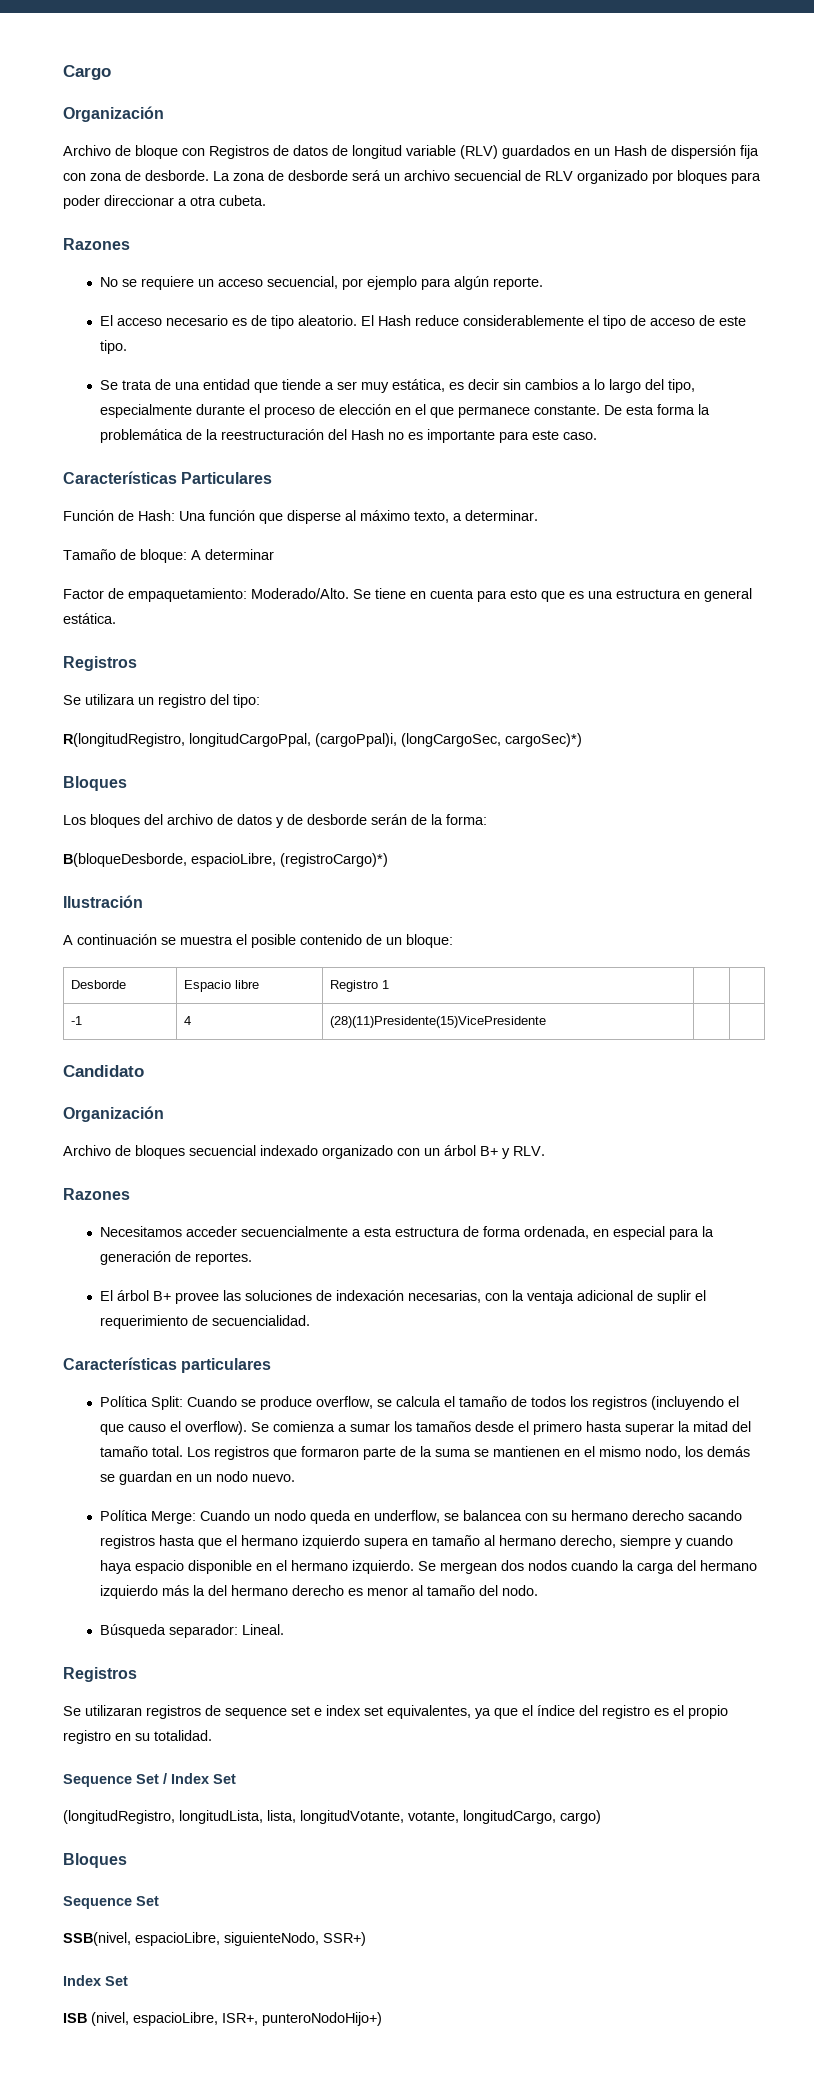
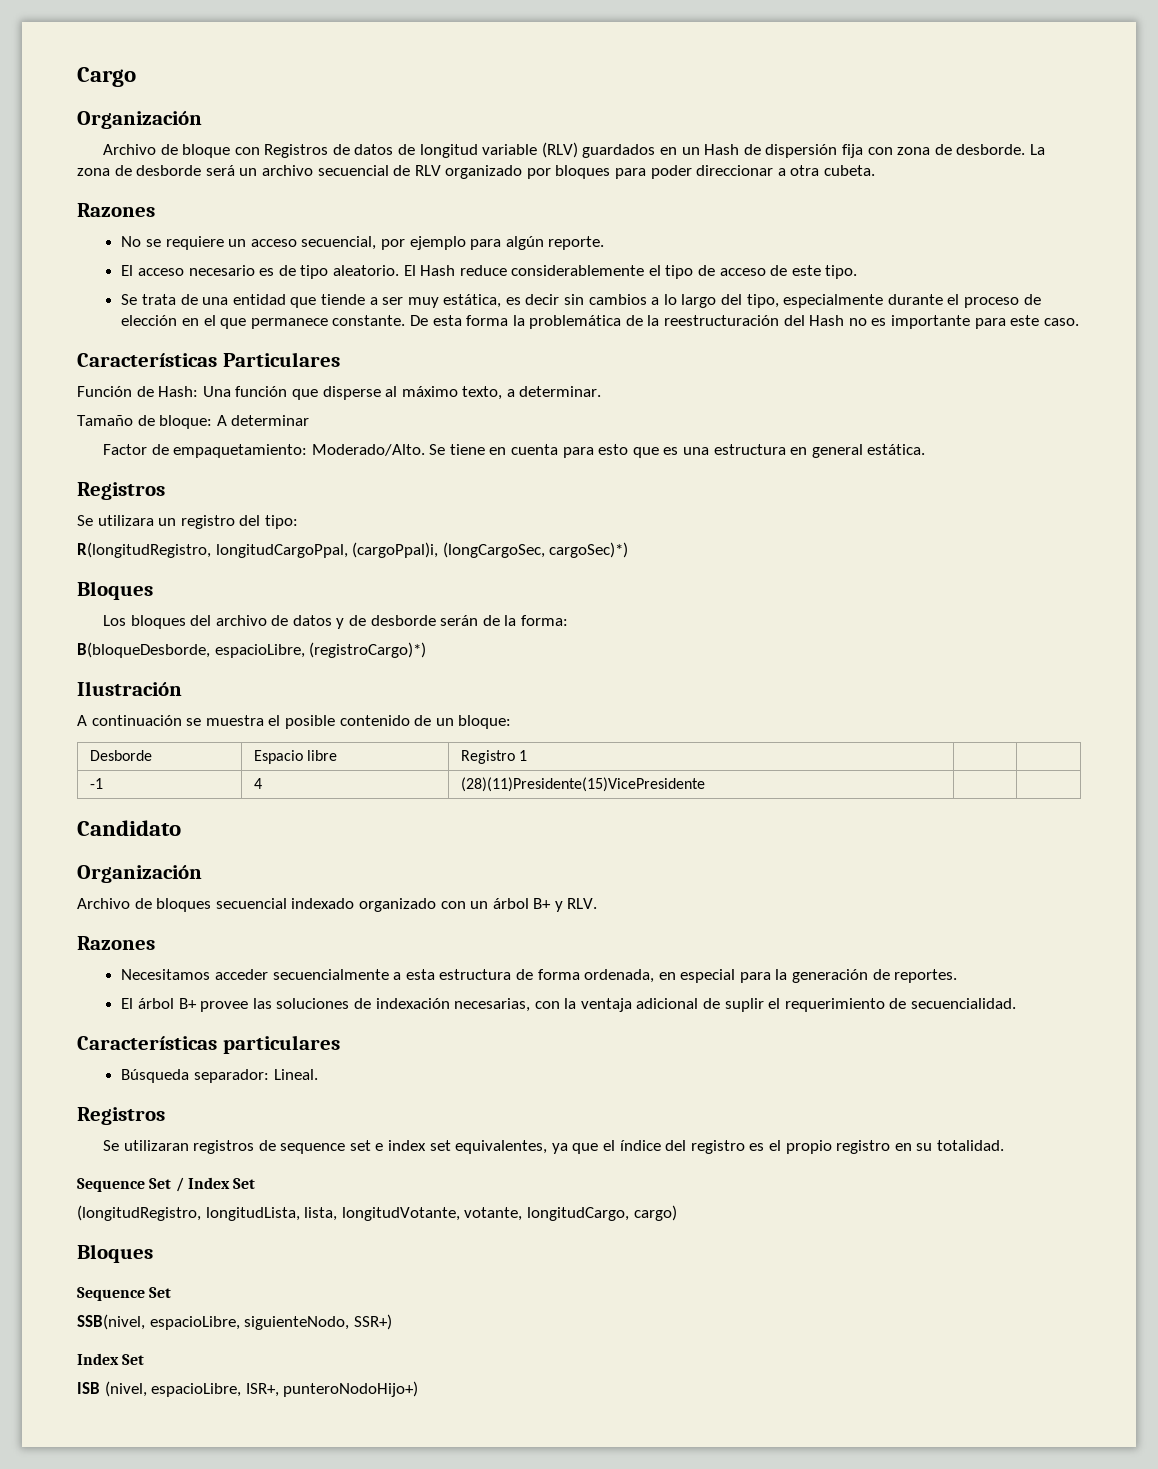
[100,1396,740,1410] [100,1421,752,1435] [100,1446,751,1460] [100,1471,296,1485] [100,1510,743,1524] [100,1535,734,1549] [100,1560,758,1574] [100,1585,539,1599] // Política Split: Cuando se produce overflow, se calcula el tamaño de todos los registros (incluyendo el que causo el overflow). Se comienza a sumar los tamaños desde el primero hasta superar la mitad del tamaño total. Los registros que formaron parte de la suma se mantienen en el mismo nodo, los demás se guardan en un nodo nuevo. // Política Merge: Cuando un nodo queda en underflow, se balancea con su hermano derecho sacando registros hasta que el hermano izquierdo supera en tamaño al hermano derecho, siempre y cuando haya espacio disponible en el hermano izquierdo. Se mergean dos nodos cuando la carga del hermano izquierdo más la del hermano derecho es menor al tamaño del nodo. -> (340, 1044) none

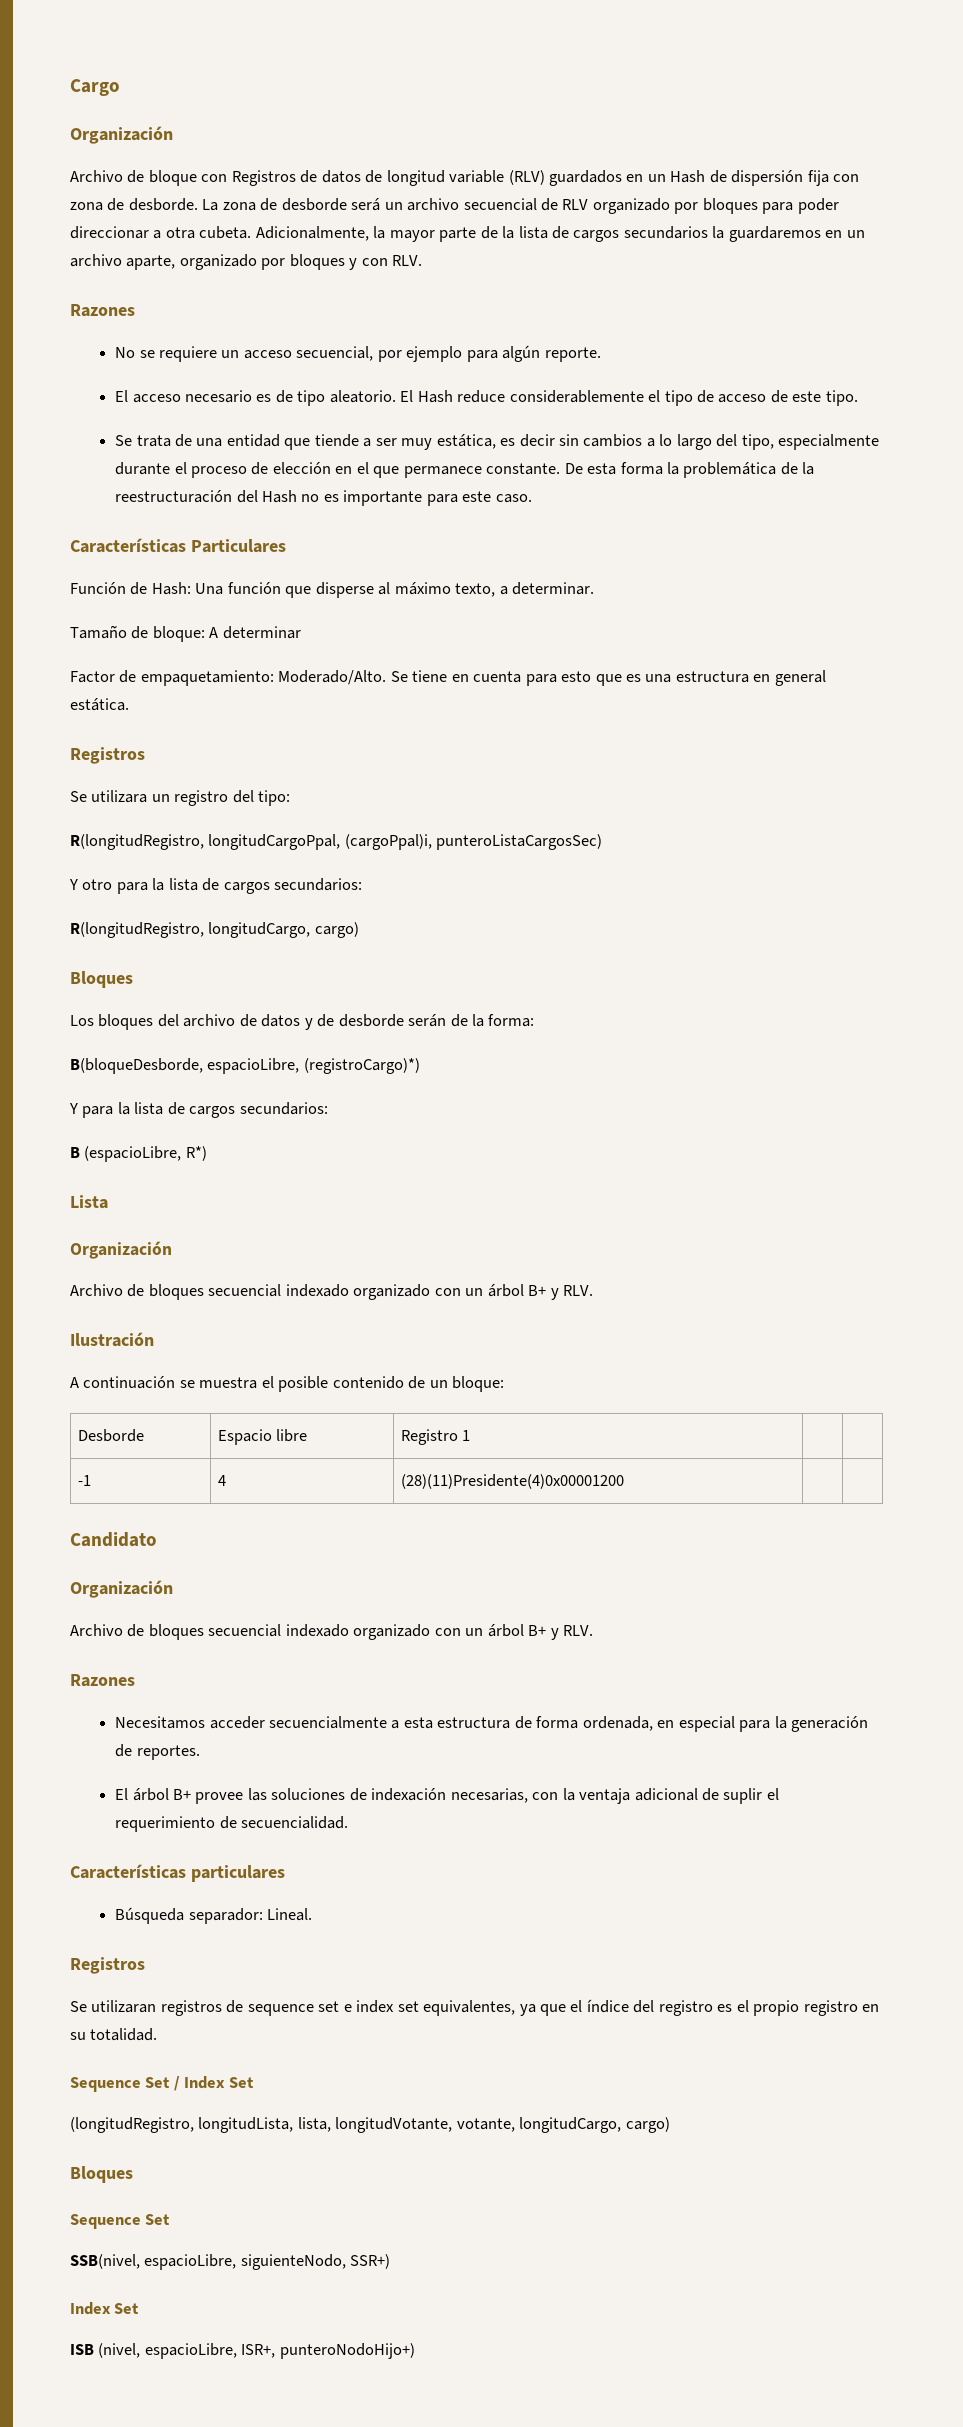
(876, 170) none -> [255,226,865,242] [70,254,423,270] Adicionalmente, la mayor parte de la lista de cargos secundarios la guardaremos en un archivo aparte, organizado por bloques y con RLV.
[442,542,629,558] (longCargoSec, cargoSec)*) -> [436,834,603,850] [69,878,363,894] [70,922,359,938] punteroListaCargosSec) // Y otro para la lista de cargos secundarios: // R(longitudRegistro, longitudCargo, cargo)
(427, 650) none -> [69,1102,328,1118] [70,1146,207,1162] [70,1195,108,1209] [70,1241,172,1259] [70,1284,594,1300] // Y para la lista de cargos secundarios: // B (espacioLibre, R*) // Lista // Organización // Archivo de bloques secuencial indexado organizado con un árbol B+ y RLV.
[460,777,705,792] (28)(11)Presidente(15)VicePresidente -> [400,1474,624,1489] (28)(11)Presidente(4)0x00001200

